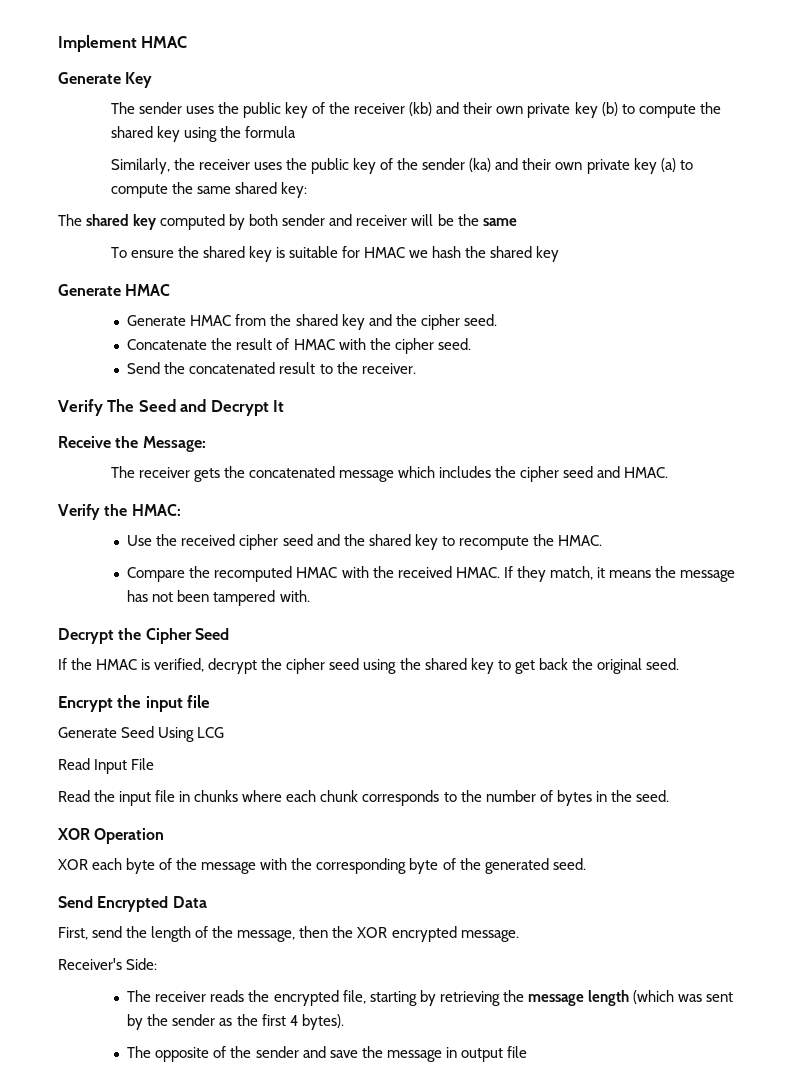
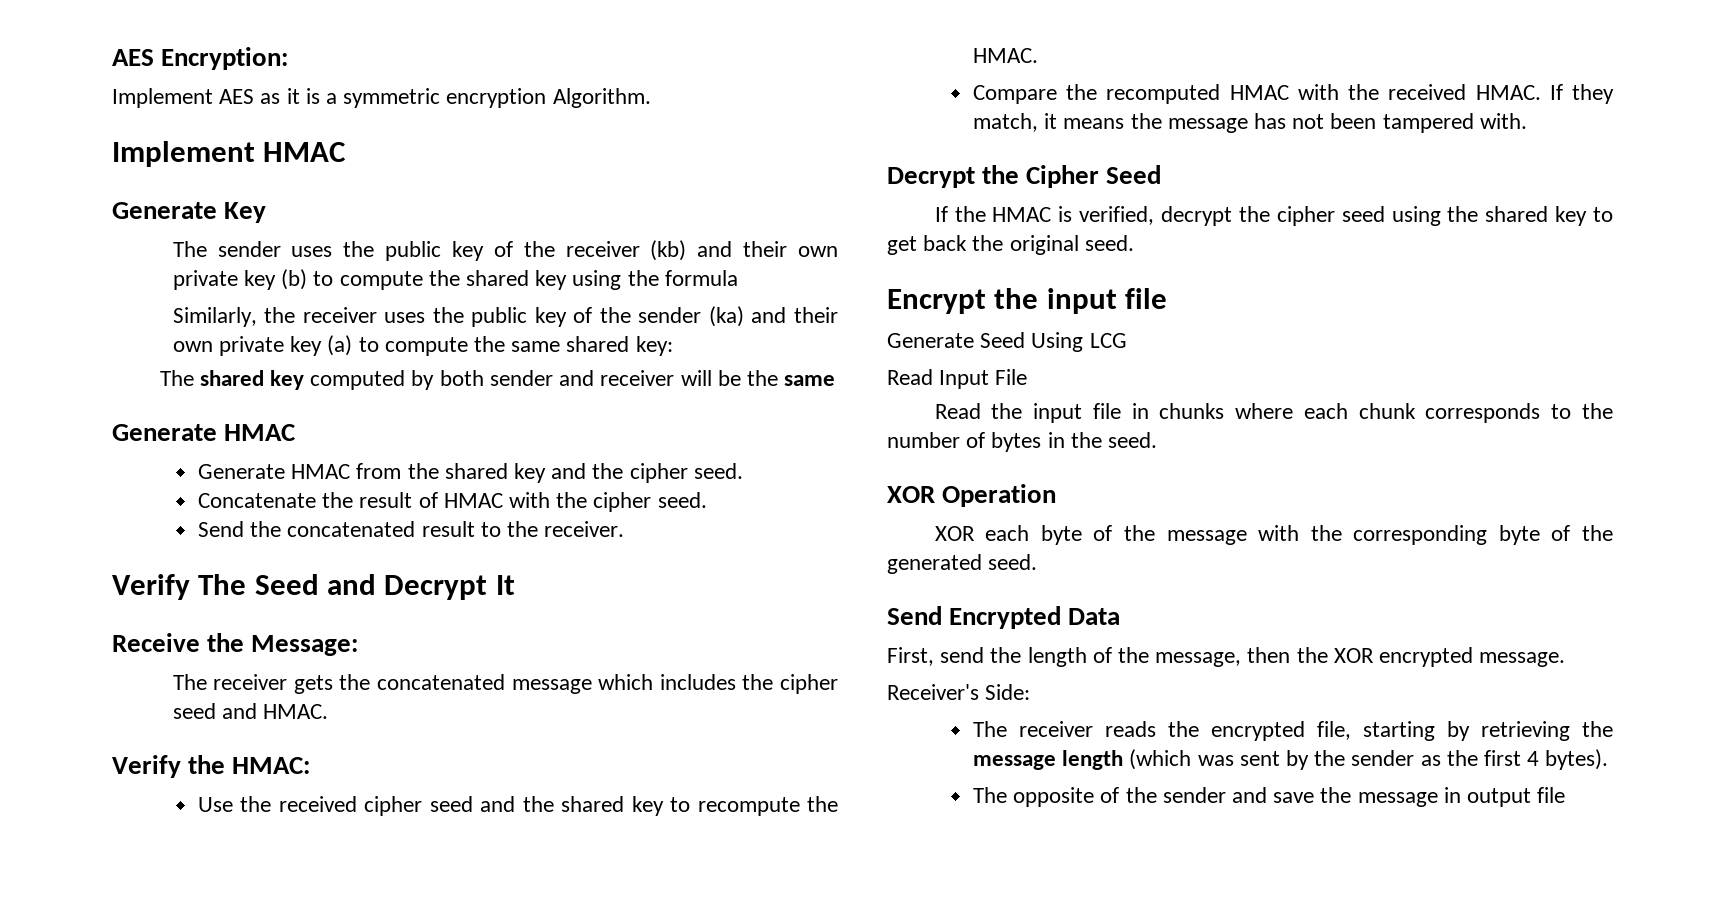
(58, 43) none -> [112,47,289,70] [112,88,651,108] AES Encryption: // Implement AES as it is a symmetric encryption Algorithm. //
[110,246,560,262] // To ensure the shared key is suitable for HMAC we hash the shared key -> (836, 380) none

